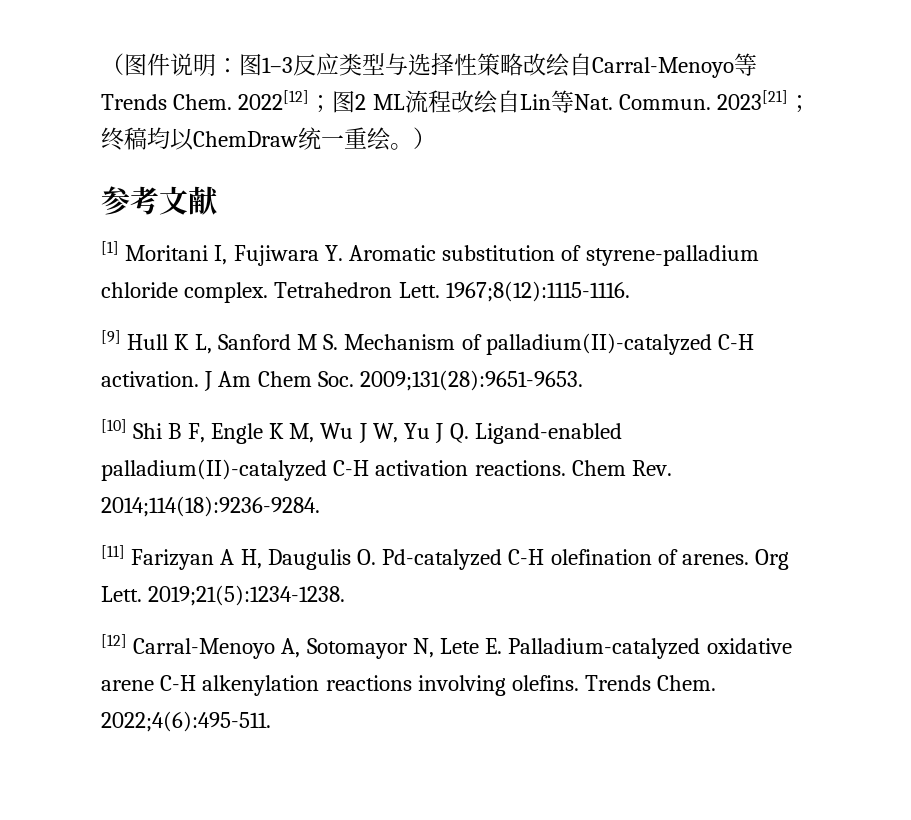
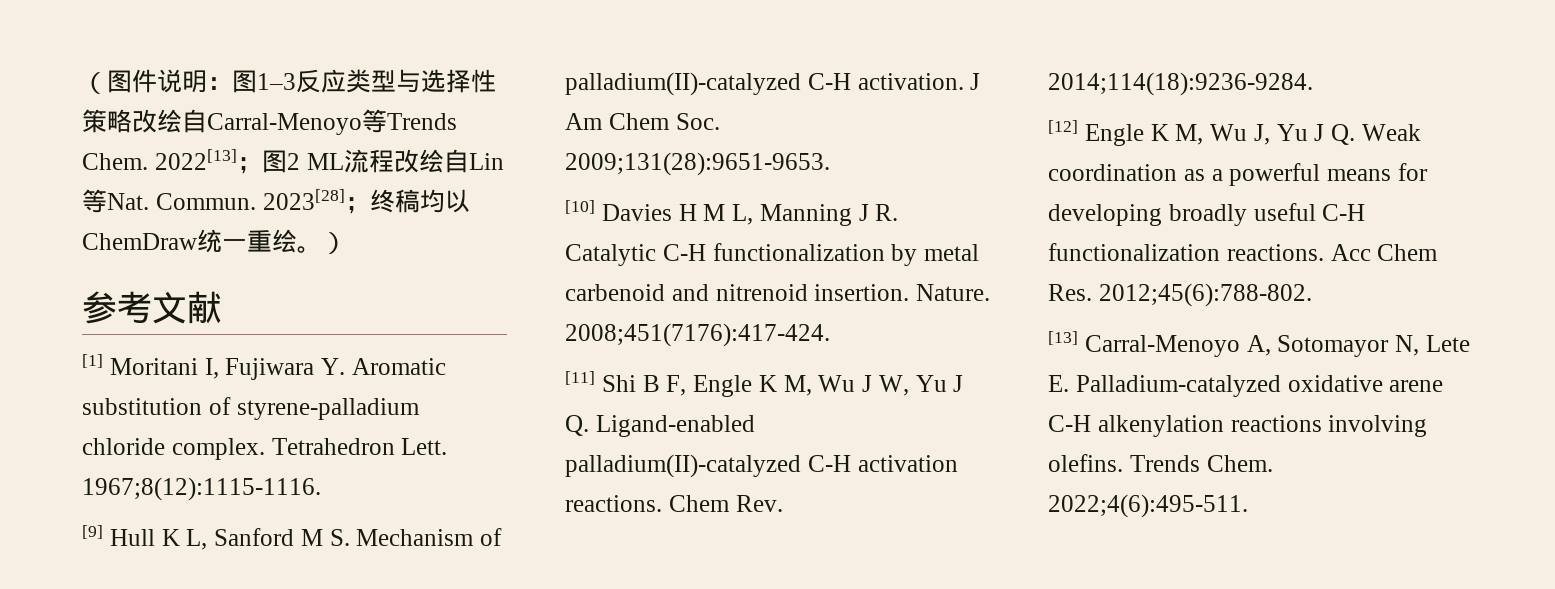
[238,90,310,110] 2022[12] -> [154,149,237,170] 2022[13]
[717,90,789,110] 2023[21] -> [262,189,345,210] 2023[28]
(127, 426) none -> [601,204,899,226] [565,243,979,266] [565,284,990,301] [565,323,830,347] [565,371,595,385] Davies H M L, Manning J R. Catalytic C-H functionalization by metal carbenoid and nitrenoid insertion. Nature. 2008;451(7176):417-424. // [11]
[101,545,790,570] [101,585,346,606] [101,634,127,648] [11] Farizyan A H, Daugulis O. Pd-catalyzed C-H olefination of arenes. Org Lett. 2019;21(5):1234-1238. // [12] -> [1048,120,1421,146] [1048,163,1428,186] [1048,203,1366,226] [1048,243,1439,261] [1048,283,1312,307] [1048,331,1078,345] [12] Engle K M, Wu J, Yu J Q. Weak coordination as a powerful means for developing broadly useful C-H functionalization reactions. Acc Chem Res. 2012;45(6):788-802. // [13]

